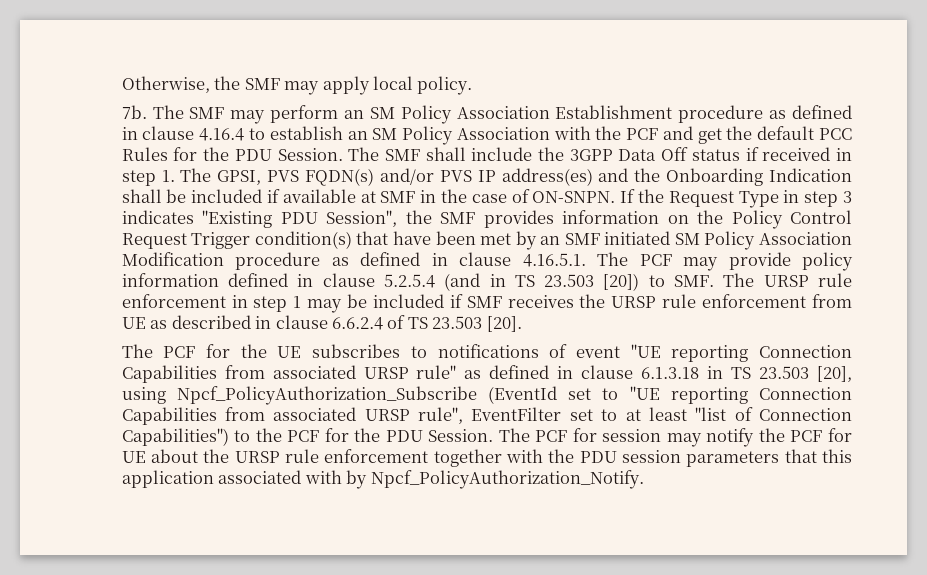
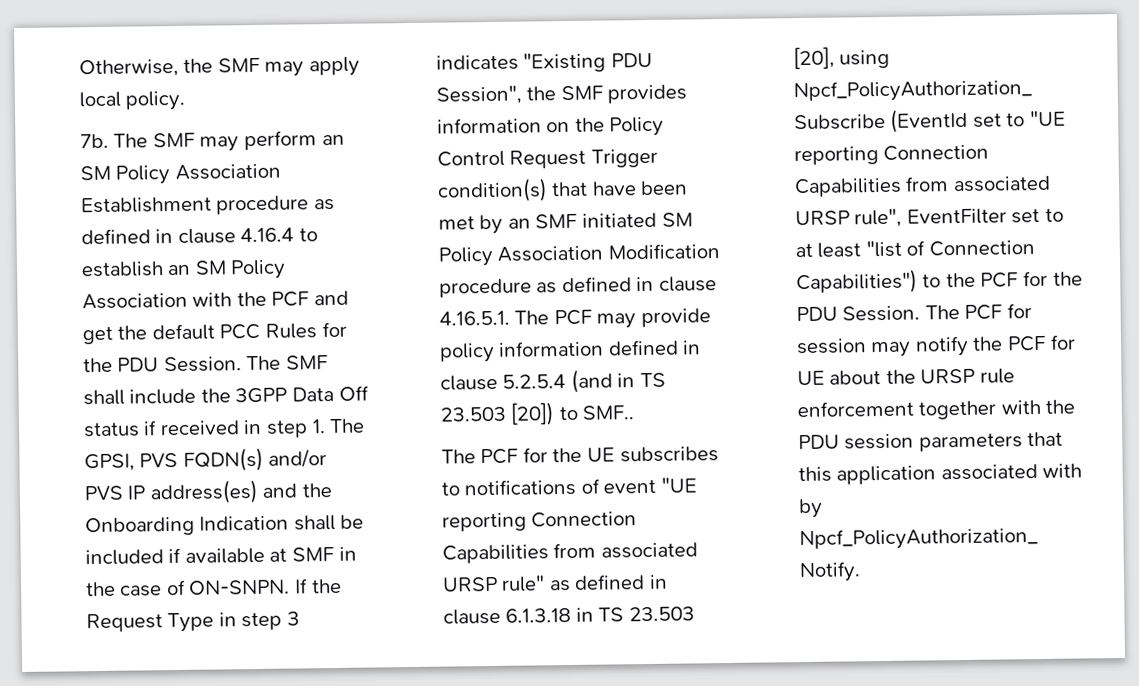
[674,273,852,287] [121,294,852,313] [121,315,522,332] SMF. The URSP rule enforcement in step 1 may be included if SMF receives the URSP rule enforcement from UE as described in clause 6.6.2.4 of TS 23.503 [20]. -> [582,405,635,420] SMF..

